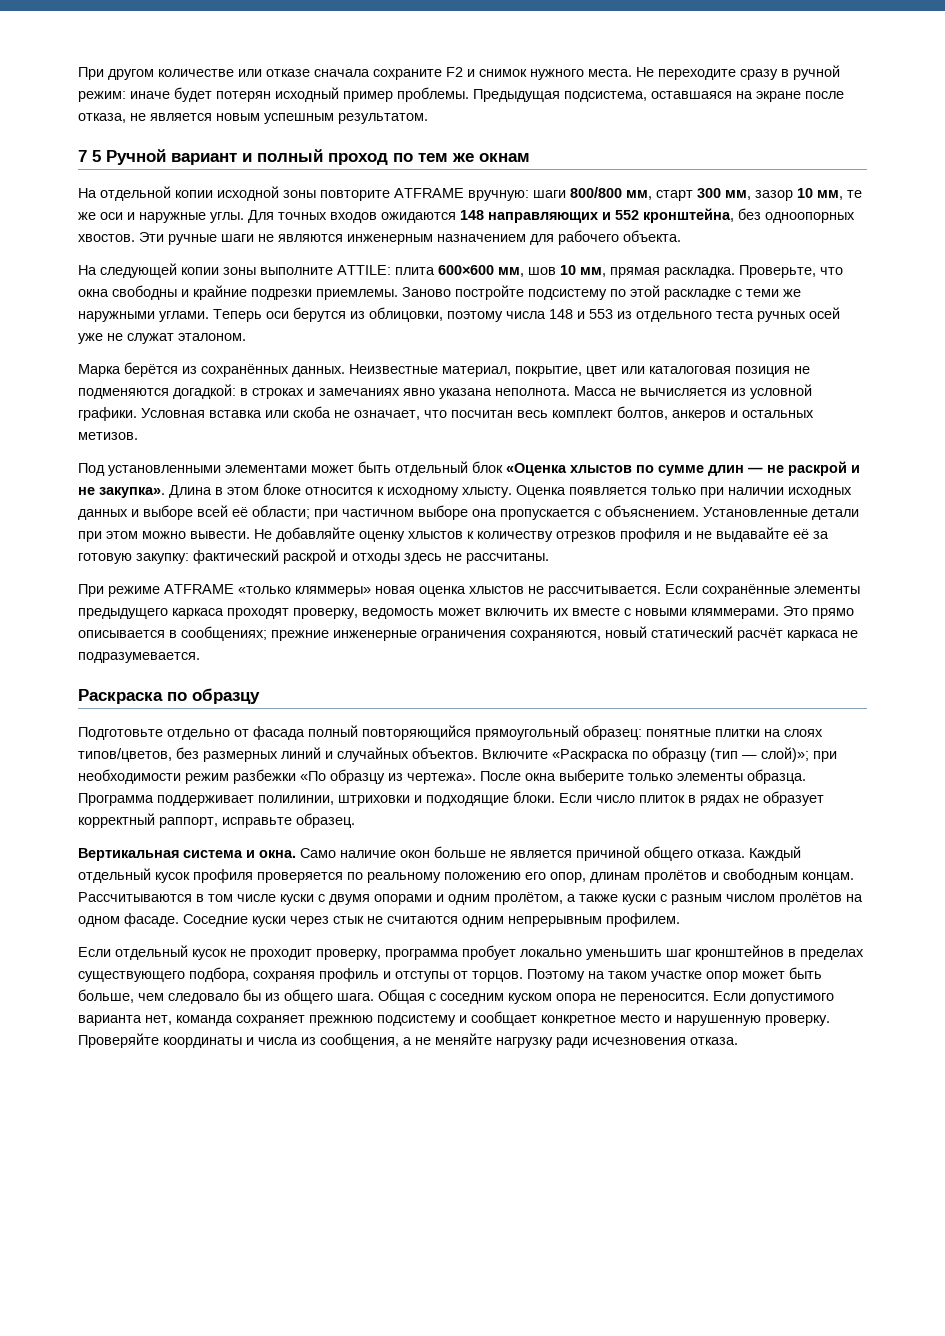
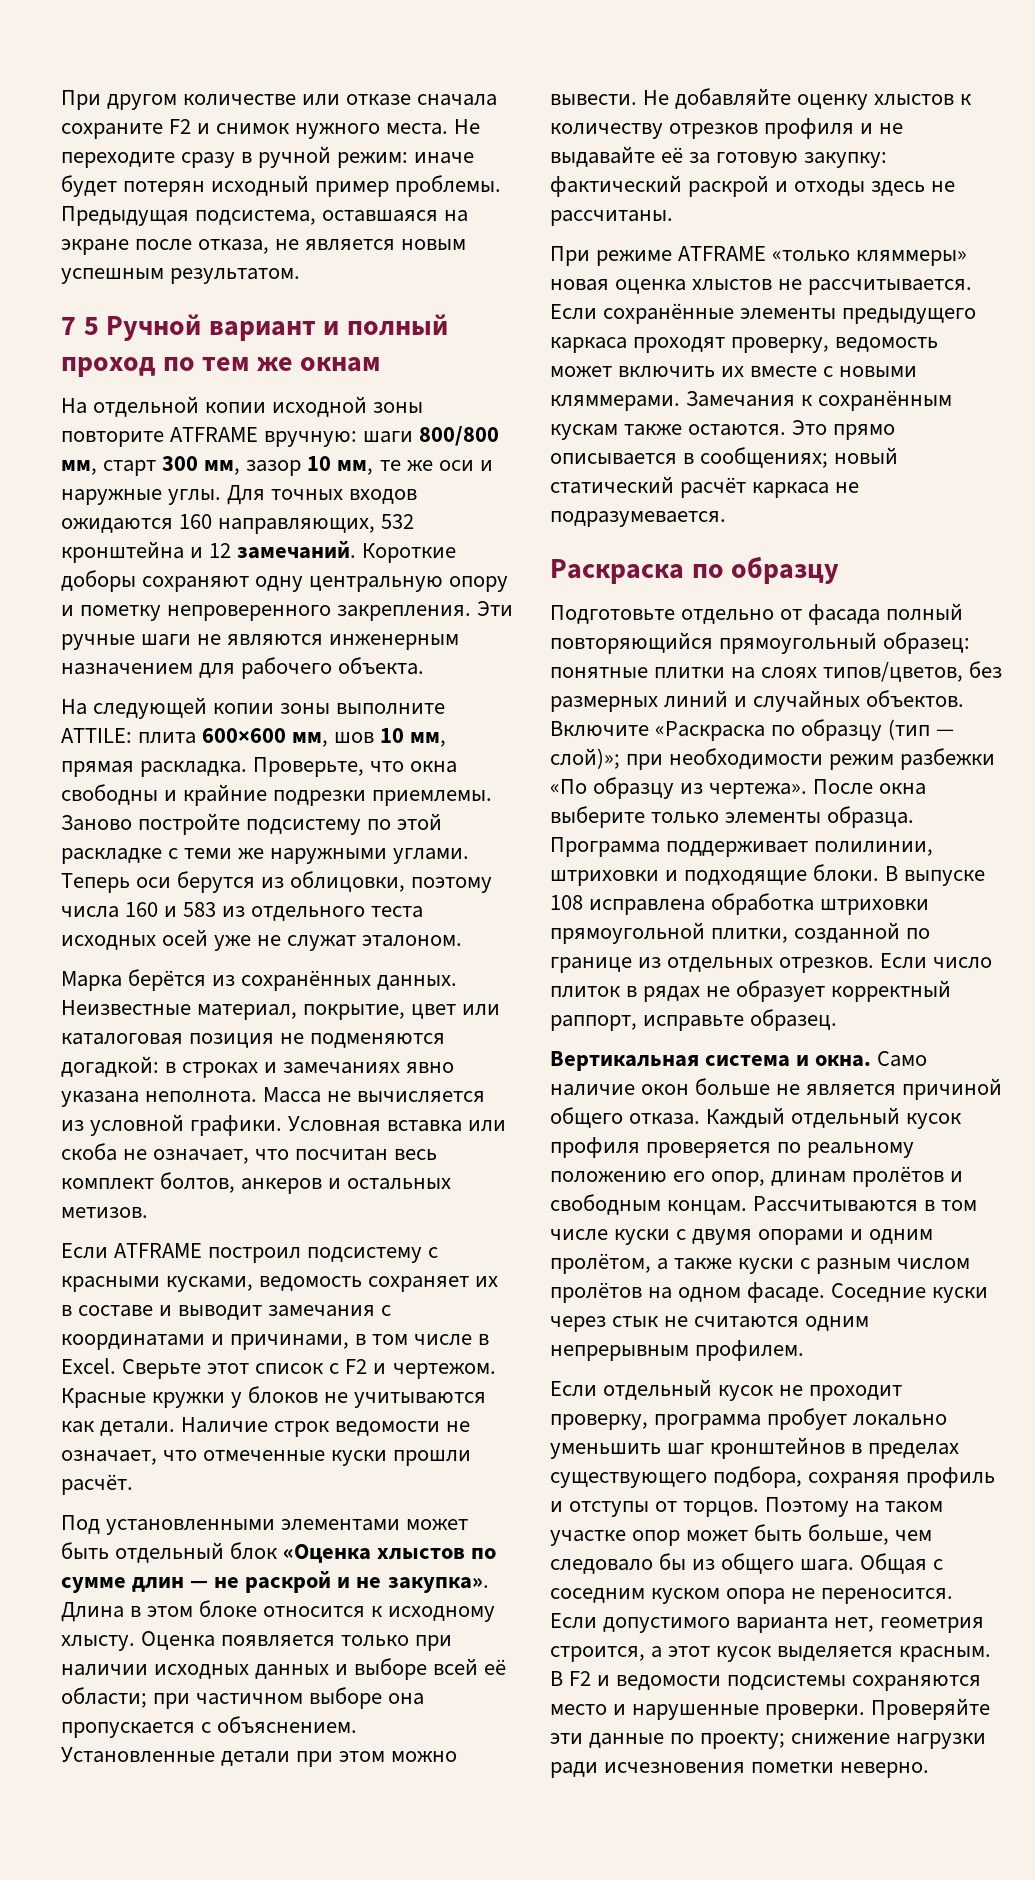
[460,208,855,223] [78,234,135,242] 148 направляющих и 552 кронштейна, без одноопорных хвостов. -> [179,514,415,534] [61,541,457,563] [61,570,509,592] [61,605,472,621] 160 направляющих, 532 кронштейна и 12 замечаний. Короткие доборы сохраняют одну центральную опору и пометку непроверенного закрепления.
[549,309,613,319] 148 и 553 -> [125,902,217,917] 160 и 583
[757,311,806,322] ручных -> [61,935,156,950] исходных
(138, 436) none -> [61,1243,439,1263] [61,1276,499,1292] [61,1305,392,1320] [61,1334,490,1350] [61,1358,496,1379] [61,1386,487,1408] [61,1417,471,1437] [61,1450,472,1466] [61,1474,133,1495] // Если ATFRAME построил подсистему с красными кусками, ведомость сохраняет их в составе и выводит замечания с координатами и причинами, в том числе в Excel. Сверьте этот список с F2 и чертежом. Красные кружки у блоков не учитываются как детали. Наличие строк ведомости не означает, что отмеченные куски прошли расчёт.
(779, 613) none -> [686,390,953,411] [550,424,787,440] Замечания к сохранённым кускам также остаются.
[271,630,601,641] прежние инженерные ограничения сохраняются, -> (829, 457) none
(555, 797) none -> [885,866,986,886] [550,893,930,915] [550,922,931,944] [550,957,875,973] В выпуске 108 исправлена обработка штриховки прямоугольной плитки, созданной по границе из отдельных отрезков.
[176,1011,830,1026] [78,1033,738,1048] команда сохраняет прежнюю подсистему и сообщает конкретное место и нарушенную проверку. Проверяйте координаты и числа из сообщения, а не меняйте нагрузку ради исчезновения отказа. -> [880,1617,985,1633] [550,1646,992,1662] [550,1671,982,1691] [550,1698,991,1720] [550,1733,987,1749] [550,1762,930,1778] геометрия строится, а этот кусок выделяется красным. В F2 и ведомости подсистемы сохраняются место и нарушенные проверки. Проверяйте эти данные по проекту; снижение нагрузки ради исчезновения пометки неверно.

